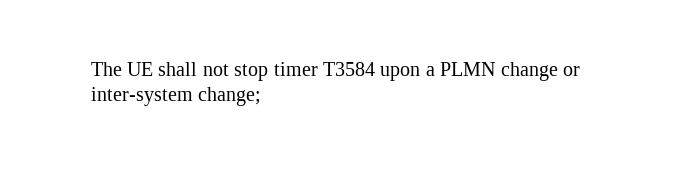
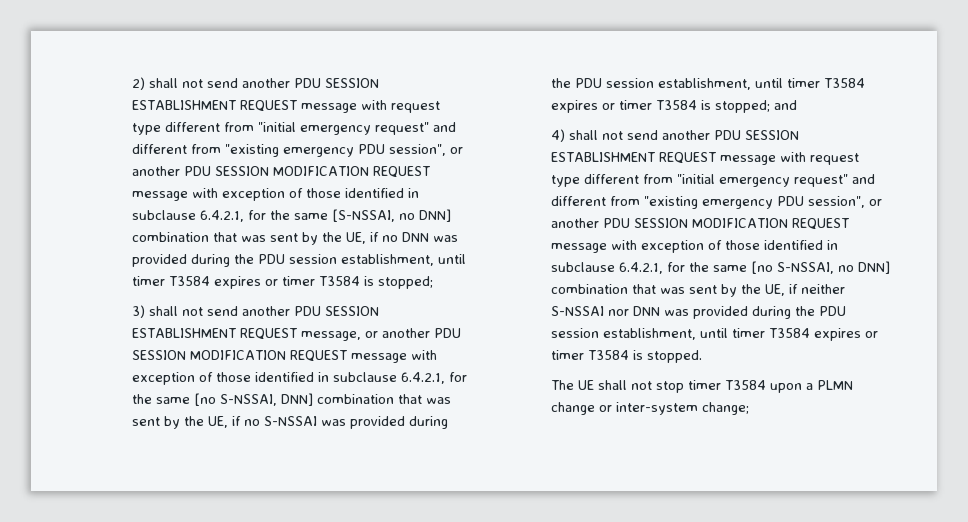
(90, 69) none -> [131,77,379,90] [131,100,440,113] [131,122,456,135] [131,144,463,157] [131,166,430,178] [131,188,419,201] [131,209,451,222] [131,232,458,245] [131,254,466,267] [131,276,433,289] [131,305,379,318] [131,328,461,341] [131,350,437,363] [131,372,467,385] [131,393,451,406] [131,416,448,429] [550,78,865,90] [550,100,797,113] [550,129,799,142] [550,152,859,165] [550,174,875,187] [550,196,882,209] [550,218,849,230] [550,240,838,253] [550,261,890,274] [550,284,845,297] [550,306,846,319] [550,328,878,341] [550,350,702,363] 2) shall not send another PDU SESSION ESTABLISHMENT REQUEST message with request type different from "initial emergency request" and different from "existing emergency PDU session", or another PDU SESSION MODIFICATION REQUEST message with exception of those identified in subclause 6.4.2.1, for the same [S-NSSAI, no DNN] combination that was sent by the UE, if no DNN was provided during the PDU session establishment, until timer T3584 expires or timer T3584 is stopped; // 3) shall not send another PDU SESSION ESTABLISHMENT REQUEST message, or another PDU SESSION MODIFICATION REQUEST message with exception of those identified in subclause 6.4.2.1, for the same [no S-NSSAI, DNN] combination that was sent by the UE, if no S-NSSAI was provided during the PDU session establishment, until timer T3584 expires or timer T3584 is stopped; and // 4) shall not send another PDU SESSION ESTABLISHMENT REQUEST message with request type different from "initial emergency request" and different from "existing emergency PDU session", or another PDU SESSION MODIFICATION REQUEST message with exception of those identified in subclause 6.4.2.1, for the same [no S-NSSAI, no DNN] combination that was sent by the UE, if neither S-NSSAI nor DNN was provided during the PDU session establishment, until timer T3584 expires or timer T3584 is stopped. //

